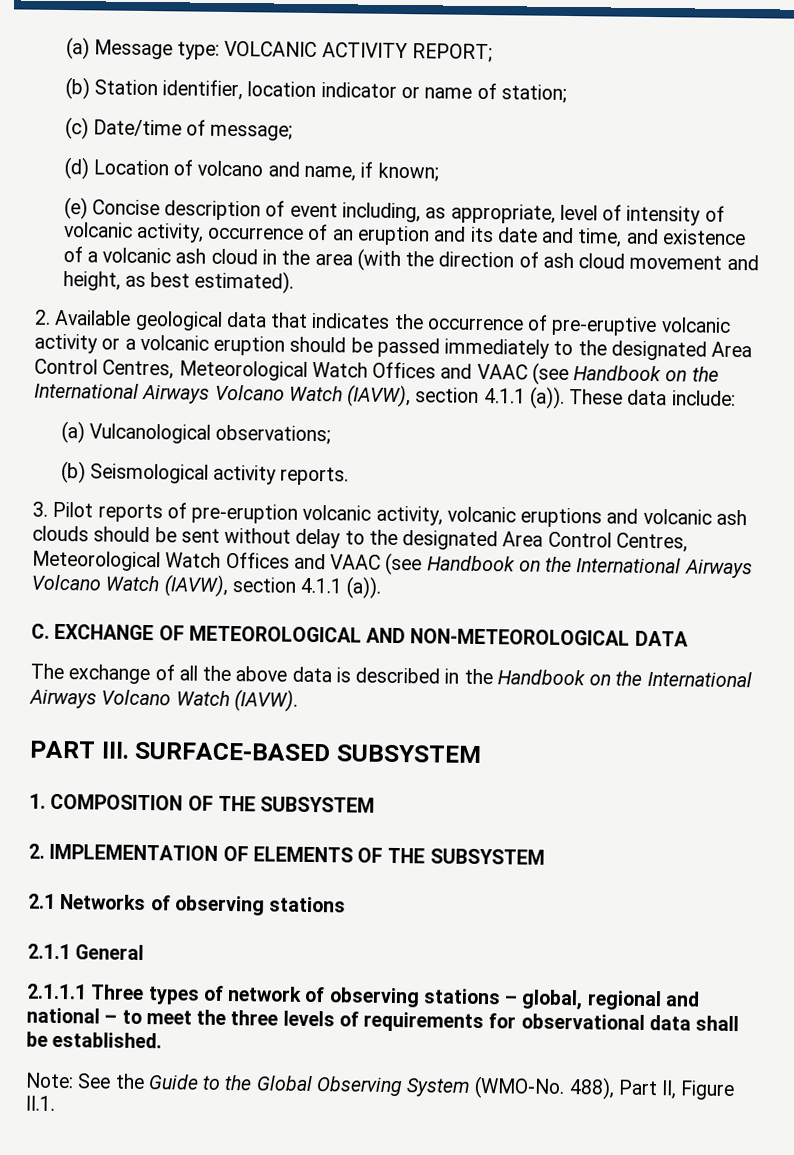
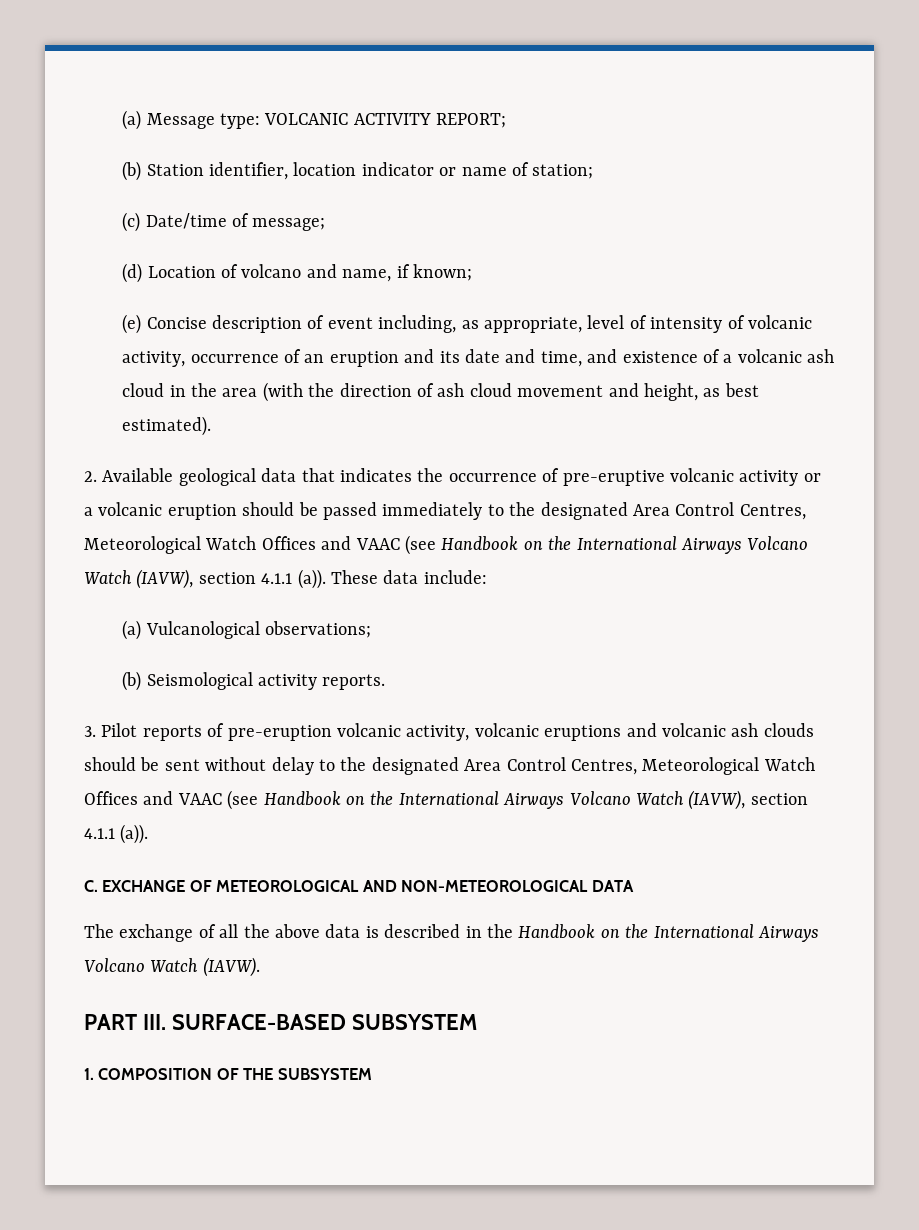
[28,843,545,865] [28,893,347,916] [27,943,145,961] [26,983,700,1011] [26,1007,740,1033] [26,1031,163,1049] [25,1072,736,1101] [25,1095,55,1111] // 2. IMPLEMENTATION OF ELEMENTS OF THE SUBSYSTEM // 2.1 Networks of observing stations // 2.1.1 General // 2.1.1.1 Three types of network of observing stations – global, regional and national – to meet the three levels of requirements for observational data shall be established. // Note: See the Guide to the Global Observing System (WMO-No. 488), Part II, Figure II.1. -> (372, 1074) none

